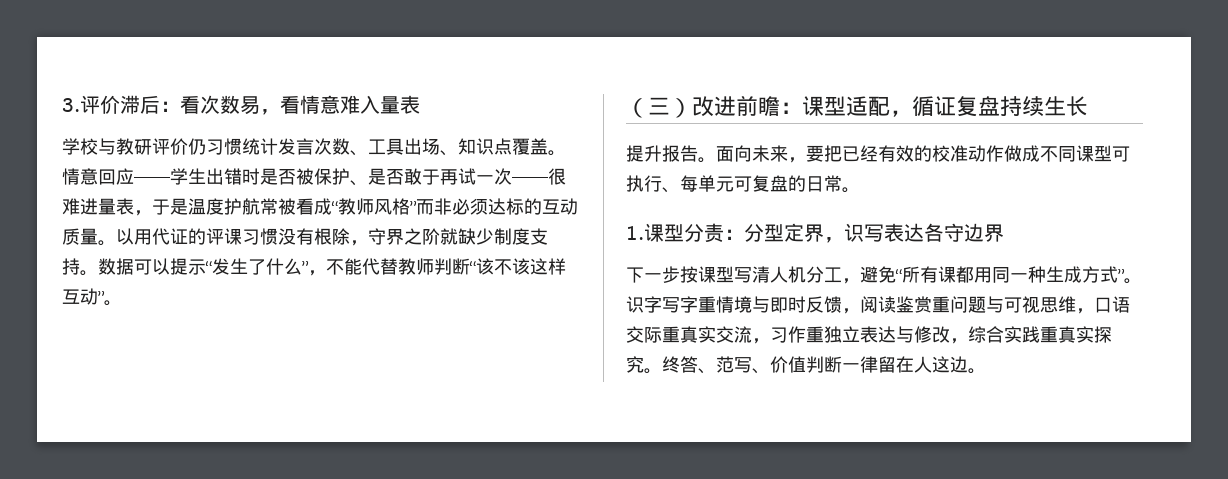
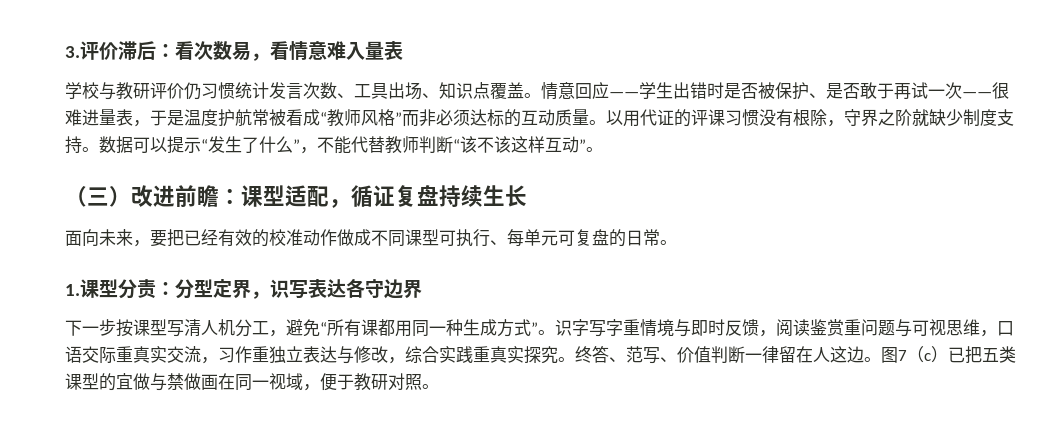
[626,145,716,163] 提升报告。 -> (527, 196) none
(986, 371) none -> [881,346,1016,364] [65,373,439,391] 图7（c）已把五类课型的宜做与禁做画在同一视域，便于教研对照。

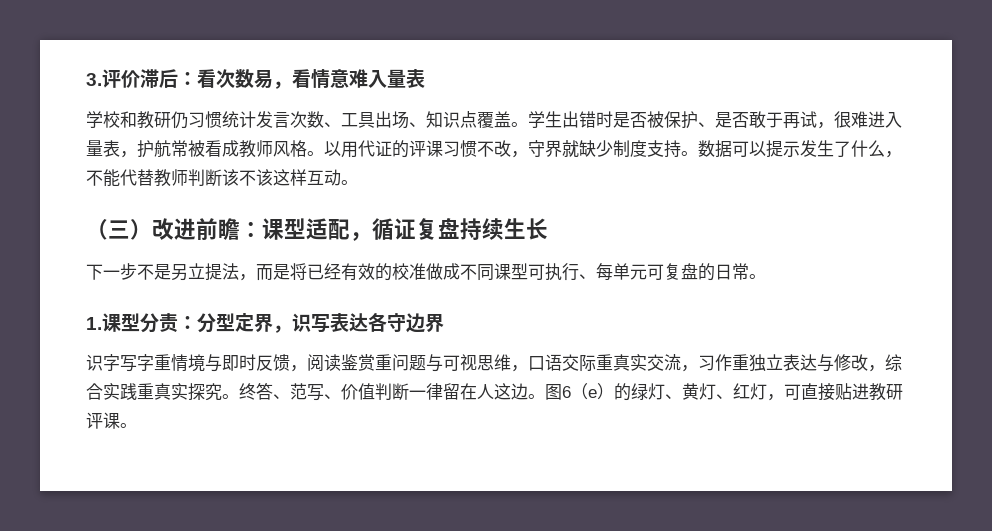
[99,82,184,100] 与教研评价 -> [120,111,171,129] 和教研
[541,82,639,100] 情意回应—— -> (528, 124) none
[928,82,1009,99] [65,109,218,127] 一次——很难进量表，于是温度 -> [817,111,902,129] [86,140,137,158] ，很难进入量表，
[320,112,327,124] “ -> (239, 148) none
[395,109,589,127] ”而非必须达标的互动质量 -> (307, 148) none
[759,109,912,127] 没有根除，守界之阶 -> [477,140,562,158] 不改，守界
[201,139,208,151] “ -> (800, 149) none
[293,139,300,151] ” -> (885, 148) none
[453,139,460,151] “ -> (222, 177) none
[579,139,586,151] ” -> (341, 177) none
[65,229,184,247] 面向未来，要把 -> [86,263,307,281] 下一步不是另立提法，而是将
[303,229,337,246] 动作 -> (426, 271) none
[65,319,555,337] 下一步按课型写清人机分工，避免“所有课都用同一种生成方式”。 -> (444, 323) none
[898,346,1016,364] [65,373,422,391] 7（c）已把五类课型的宜做与禁做画在同一视域，便于教研对照 -> [562,383,903,401] [86,412,120,429] 6（e）的绿灯、黄灯、红灯，可直接贴进教研评课

